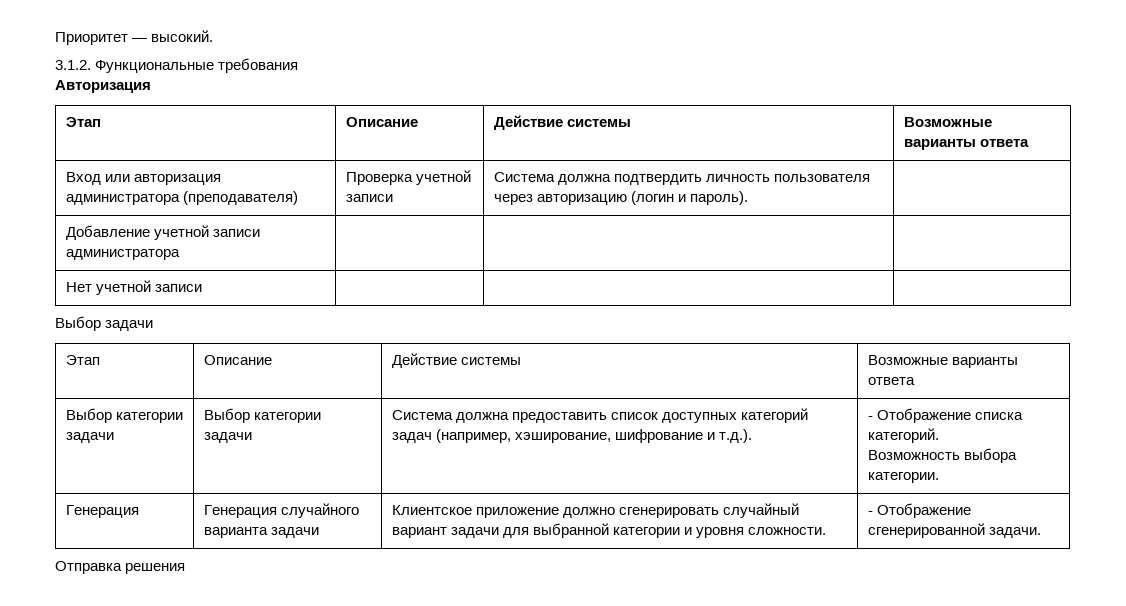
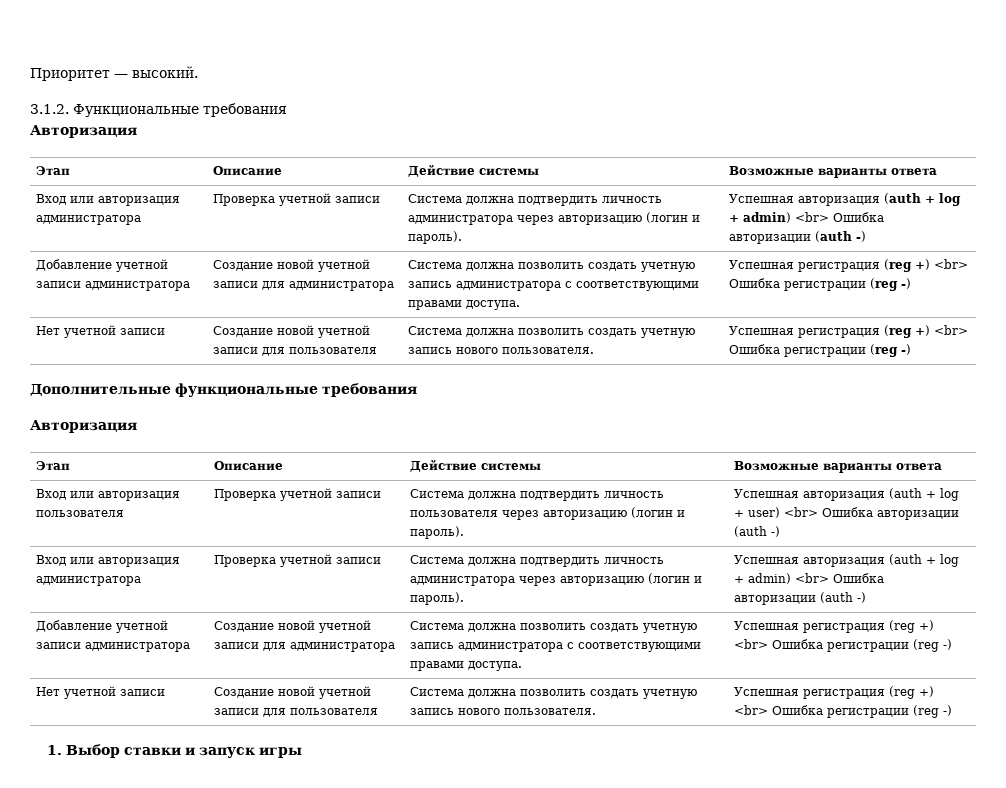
[182,191,298,205] (преподавателя) -> [213,193,381,206] [408,194,663,206] [408,212,701,225] [408,231,463,244] [729,193,962,206] [729,212,885,223] [729,231,867,244] [36,259,169,272] [36,281,191,291] [213,259,371,272] [213,281,395,291] [408,260,696,272] [408,281,700,291] [408,300,521,310] [729,259,969,272] [729,278,912,291] [36,325,166,338] [213,325,371,338] [213,347,378,356] [408,326,696,338] [408,347,595,354] [729,325,969,338] [729,344,912,357] [30,383,417,397] [30,420,137,433] [36,461,71,471] [214,461,284,470] [410,459,542,472] [734,461,943,473] [36,489,181,501] [36,510,125,517] | Проверка учетной записи | Система должна подтвердить личность администратора через авторизацию (логин и пароль). | Успешная авторизация (auth + log + admin) <br> Ошибка авторизации (auth -) // Добавление учетной записи администратора | Создание новой учетной записи для администратора | Система должна позволить создать учетную запись администратора с соответствующими правами доступа. | Успешная регистрация (reg +) <br> Ошибка регистрации (reg -) // Нет учетной записи | Создание новой учетной записи для пользователя | Система должна позволить создать учетную запись нового пользователя. | Успешная регистрация (reg +) <br> Ошибка регистрации (reg -) // Дополнительные функциональные требования // Авторизация // Этап | Описание | Действие системы | Возможные варианты ответа // Вход или авторизация пользователя
[65,225,260,240] [65,249,180,260] [65,280,202,295] [55,316,154,331] [65,355,100,365] [203,355,272,365] [391,353,521,368] [867,355,1018,368] [867,377,915,385] [65,408,183,423] [65,432,114,443] [203,408,321,423] [203,432,252,443] [391,408,808,423] [391,429,752,443] [867,408,1023,423] [867,428,939,443] [867,448,1017,463] [867,472,939,483] [65,505,139,518] [203,503,359,518] [203,527,319,538] [391,503,799,518] [391,523,827,538] [867,503,971,518] [867,523,1041,538] [55,561,186,574] // Добавление учетной записи администратора | | | // Нет учетной записи | | | // Выбор задачи // Этап | Описание | Действие системы | Возможные варианты ответа // Выбор категории задачи | Выбор категории задачи | Система должна предоставить список доступных категорий задач (например, хэширование, шифрование и т.д.). | - Отображение списка категорий. // Возможность выбора категории. // Генерация | Генерация случайного варианта задачи | Клиентское приложение должно сгенерировать случайный вариант задачи для выбранной категории и уровня сложности. | - Отображение сгенерированной задачи. // Отправка решения -> [734,488,960,501] [734,507,960,520] [734,526,781,537] [36,555,181,567] [36,576,142,586] [214,554,382,567] [410,555,665,567] [410,573,703,586] [410,592,465,605] [734,554,960,567] [734,573,885,584] [734,592,867,605] [36,620,169,633] [36,642,191,652] [214,620,372,633] [214,642,396,652] [410,621,698,633] [410,642,702,652] [410,661,523,671] [734,620,935,633] [734,639,953,652] [36,686,166,699] [214,686,372,699] [214,708,379,717] [410,687,698,699] [410,708,597,715] [734,686,935,699] [734,705,953,718] [46,744,302,758] Успешная авторизация (auth + log + user) <br> Ошибка авторизации (auth -) // Вход или авторизация администратора | Проверка учетной записи | Система должна подтвердить личность администратора через авторизацию (логин и пароль). | Успешная авторизация (auth + log + admin) <br> Ошибка авторизации (auth -) // Добавление учетной записи администратора | Создание новой учетной записи для администратора | Система должна позволить создать учетную запись администратора с соответствующими правами доступа. | Успешная регистрация (reg +) <br> Ошибка регистрации (reg -) // Нет учетной записи | Создание новой учетной записи для пользователя | Система должна позволить создать учетную запись нового пользователя. | Успешная регистрация (reg +) <br> Ошибка регистрации (reg -) // 1. Выбор ставки и запуск игры

